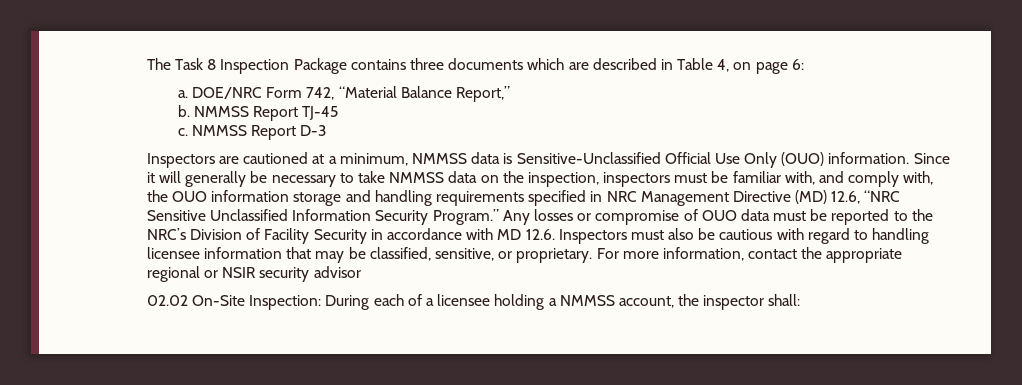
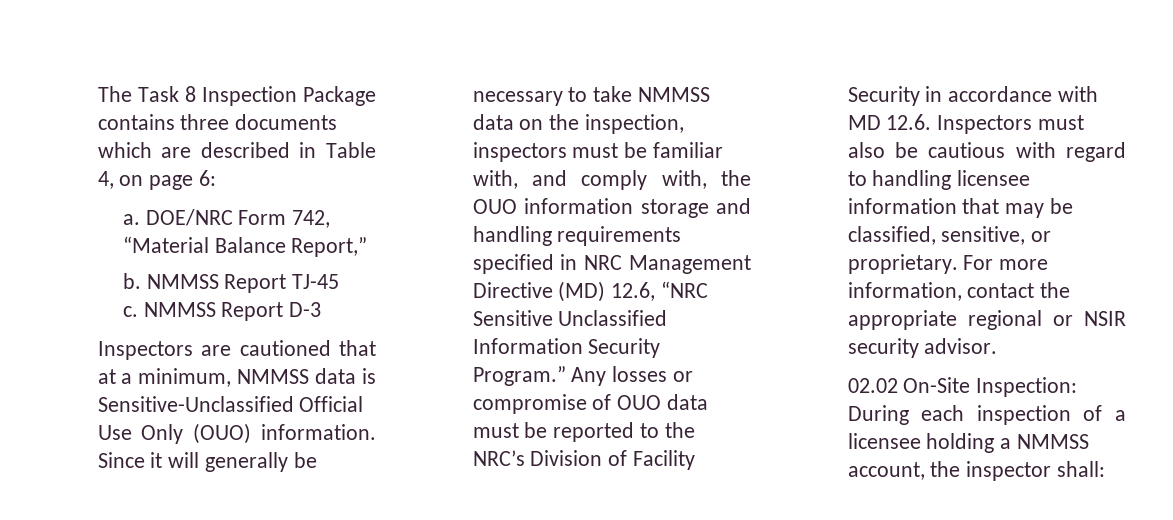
(309, 158) none -> [339,340,377,356] that
[313,266,361,278] advisor -> [924,338,998,354] advisor.
(404, 300) none -> [976,405,1071,425] inspection

